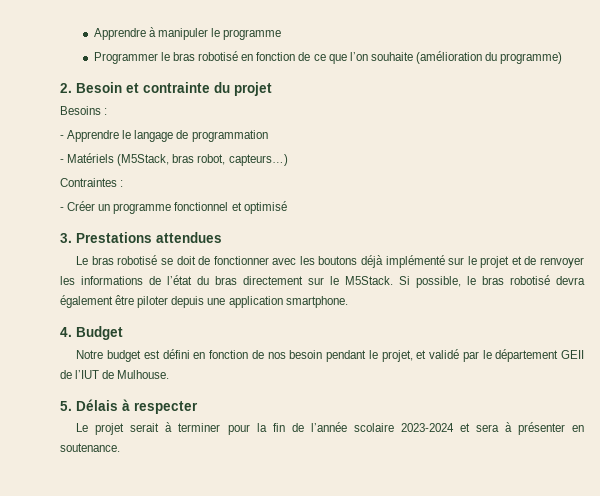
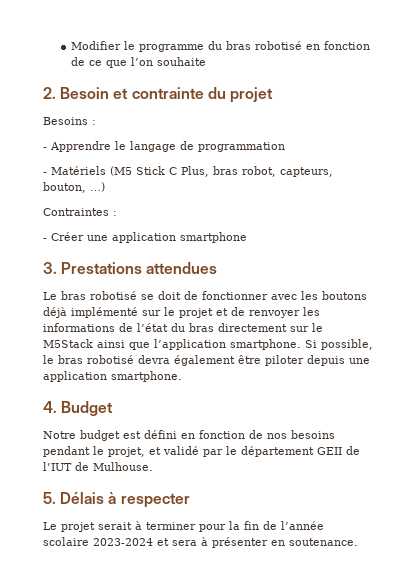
[93,27,209,40] Apprendre à manipuler -> [71,41,122,50] Modifier
[93,52,170,64] // Programmer le -> [208,41,223,50] du
[415,51,563,64] (amélioration du programme) -> (207, 61) none
[117,154,288,166] (M5Stack, bras robot, capteurs…) -> [110,166,333,177] [43,182,105,193] (M5 Stick C Plus, bras robot, capteurs, bouton, …)
[98,201,287,214] un programme fonctionnel et optimisé -> [87,232,247,243] une application smartphone
[345,276,393,285] M5Stack. -> [43,339,301,350] M5Stack ainsi que l’application smartphone.
[289,350,323,359] besoin -> [291,430,335,439] besoins

